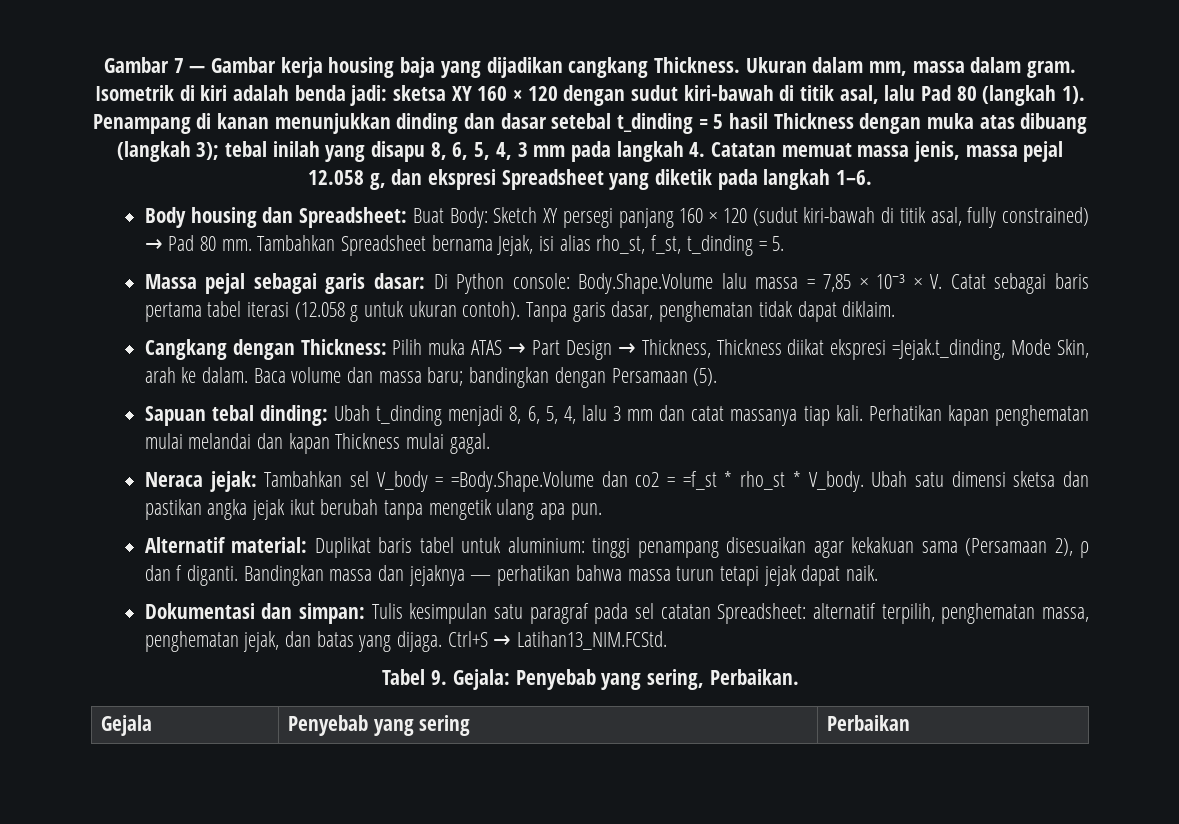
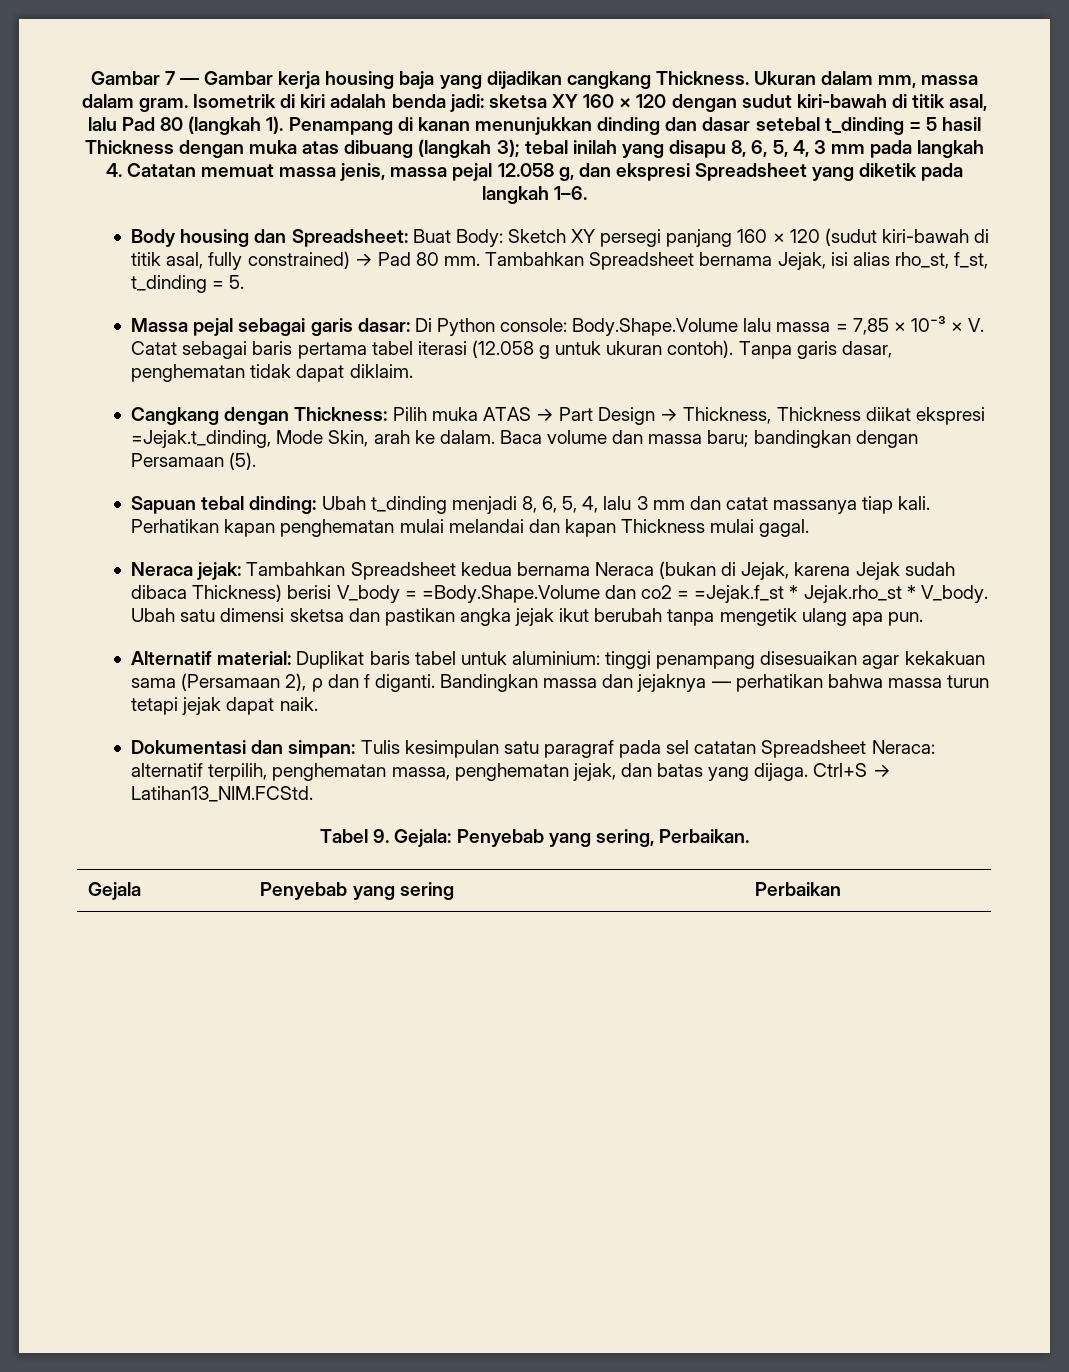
[349,471,369,487] sel -> [350,561,955,580] [131,584,332,602] Spreadsheet kedua bernama Neraca (bukan di Jejak, karena Jejak sudah dibaca Thickness) berisi
[682,471,786,490] =f_st * rho_st -> [694,585,902,603] =Jejak.f_st * Jejak.rho_st
[717,603,807,624] Spreadsheet: -> [761,740,935,758] Spreadsheet Neraca:

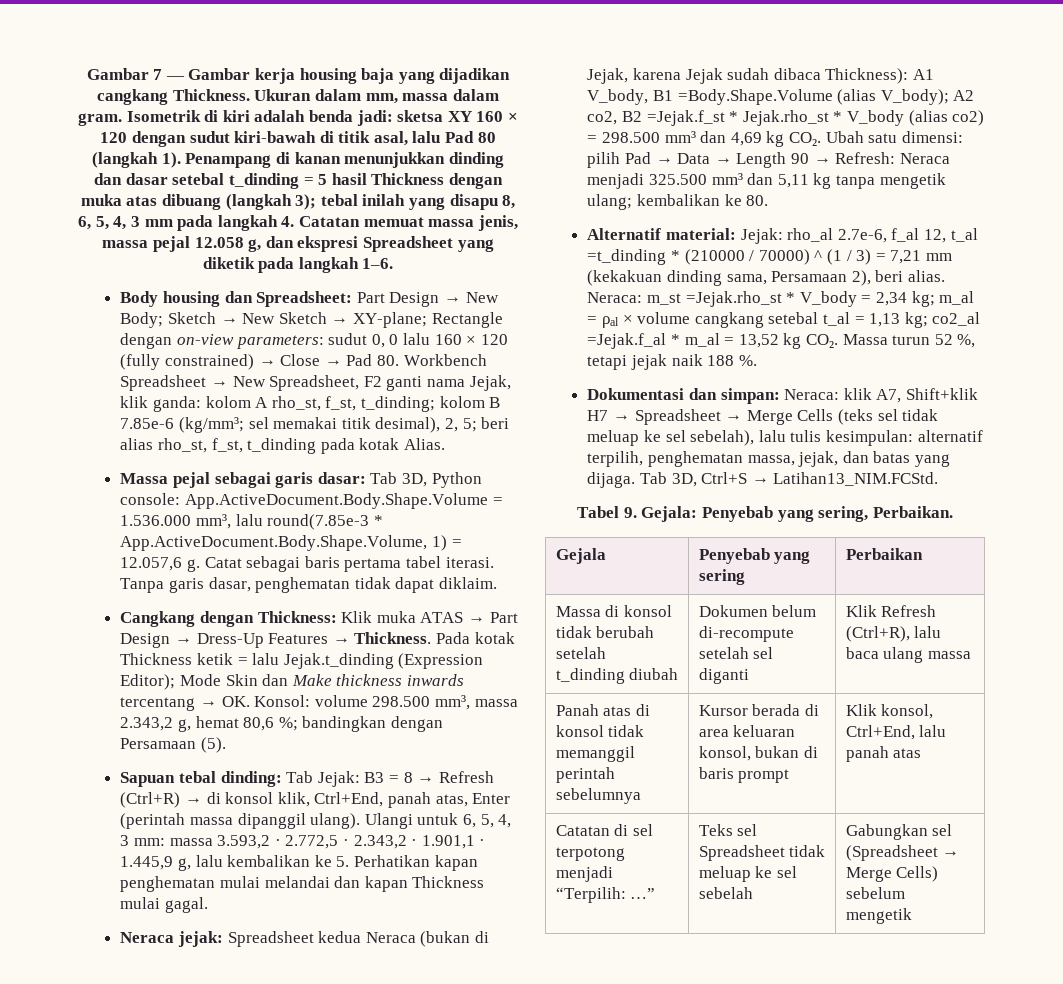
[412,228,990,247] [131,251,848,270] Buat Body: Sketch XY persegi panjang 160 × 120 (sudut kiri-bawah di titik asal, fully constrained) → Pad 80 mm. Tambahkan Spreadsheet bernama Jejak, isi -> [356,292,499,307] [120,312,503,328] [120,333,508,349] [120,354,487,370] [120,375,511,391] [120,396,501,412] [120,417,510,433] Part Design → New Body; Sketch → New Sketch → XY-plane; Rectangle dengan on-view parameters: sudut 0, 0 lalu 160 × 120 (fully constrained) → Close → Pad 80. Workbench Spreadsheet → New Spreadsheet, F2 ganti nama Jejak, klik ganda: kolom A rho_st, f_st, t_dinding; kolom B 7.85e-6 (kg/mm³; sel memakai titik desimal), 2, 5; beri
[212,275,245,289] = 5. -> [320,438,445,454] pada kotak Alias.
[414,316,985,336] Di Python console: Body.Shape.Volume lalu massa = 7,85 × 10⁻³ × V. -> [370,472,482,488] [120,493,503,509] [120,514,383,530] [120,535,462,551] [120,557,201,572] Tab 3D, Python console: App.ActiveDocument.Body.Shape.Volume = 1.536.000 mm³, lalu round(7.85e-3 * App.ActiveDocument.Body.Shape.Volume, 1) = 12.057,6 g.
[417,340,734,359] iterasi (12.058 g untuk ukuran contoh). -> [445,557,494,568] iterasi.
[392,407,427,421] Pilih -> [341,611,373,623] Klik
[683,407,985,425] [131,430,749,448] Thickness, Thickness diikat ekspresi =Jejak.t_dinding, Mode Skin, arah ke dalam. Baca volume dan massa baru; -> [196,632,515,648] [120,653,484,669] [120,674,464,690] [120,695,518,711] [120,716,298,732] Dress-Up Features → Thickness. Pada kotak Thickness ketik = lalu Jejak.t_dinding (Expression Editor); Mode Skin dan Make thickness inwards tercentang → OK. Konsol: volume 298.500 mm³, massa 2.343,2 g, hemat 80,6 %;
[321,496,931,514] Ubah t_dinding menjadi 8, 6, 5, 4, lalu 3 mm dan catat massanya tiap kali. -> [286,771,494,787] [120,792,511,808] [120,813,512,829] [120,835,486,849] [120,855,350,871] Tab Jejak: B3 = 8 → Refresh (Ctrl+R) → di konsol klik, Ctrl+End, panah atas, Enter (perintah massa dipanggil ulang). Ulangi untuk 6, 5, 4, 3 mm: massa 3.593,2 · 2.772,5 · 2.343,2 · 1.901,1 · 1.445,9 g, lalu kembalikan ke 5.
[246,562,346,576] Tambahkan -> (224, 939) none
[516,562,590,576] bernama -> (362, 937) none
[192,584,988,603] [131,608,923,626] [131,651,985,669] [131,673,990,692] [131,697,318,715] [131,740,935,758] Thickness) berisi V_body = =Body.Shape.Volume dan co2 = =Jejak.f_st * Jejak.rho_st * V_body. Ubah satu dimensi sketsa dan pastikan angka jejak ikut berubah tanpa mengetik ulang apa pun. // Alternatif material: Duplikat baris tabel untuk aluminium: tinggi penampang disesuaikan agar kekakuan sama (Persamaan 2), ρ dan f diganti. Bandingkan massa dan jejaknya — perhatikan bahwa massa turun tetapi jejak dapat naik. // Dokumentasi dan simpan: Tulis kesimpulan satu paragraf pada sel catatan Spreadsheet Neraca: -> [825,68,934,84] [587,89,975,105] [587,110,985,126] [587,131,963,147] [587,152,950,168] [587,173,946,189] [587,194,769,210] [587,228,978,244] [587,249,952,265] [587,270,945,286] [587,291,975,307] [587,312,981,328] [587,333,976,349] [587,354,757,370] [587,388,978,404] [587,409,939,425] [587,430,913,446] Thickness): A1 V_body, B1 =Body.Shape.Volume (alias V_body); A2 co2, B2 =Jejak.f_st * Jejak.rho_st * V_body (alias co2) = 298.500 mm³ dan 4,69 kg CO₂. Ubah satu dimensi: pilih Pad → Data → Length 90 → Refresh: Neraca menjadi 325.500 mm³ dan 5,11 kg tanpa mengetik ulang; kembalikan ke 80. // Alternatif material: Jejak: rho_al 2.7e-6, f_al 12, t_al =t_dinding * (210000 / 70000) ^ (1 / 3) = 7,21 mm (kekakuan dinding sama, Persamaan 2), beri alias. Neraca: m_st =Jejak.rho_st * V_body = 2,34 kg; m_al = ρal × volume cangkang setebal t_al = 1,13 kg; co2_al =Jejak.f_al * m_al = 13,52 kg CO₂. Massa turun 52 %, tetapi jejak naik 188 %. // Dokumentasi dan simpan: Neraca: klik A7, Shift+klik H7 → Spreadsheet → Merge Cells (teks sel tidak meluap ke sel sebelah), lalu tulis kesimpulan:
[454,763,569,781] penghematan -> (795, 460) none
(809, 772) none -> [640,472,697,487] Tab 3D,
(842, 889) none -> [555,605,672,617] [555,626,655,638] [555,647,606,659] [555,668,679,684] [698,605,817,617] [698,626,794,642] [698,647,774,659] [698,668,749,684] [845,605,937,617] [845,626,942,642] [845,647,971,663] [555,704,650,716] [555,725,645,737] [555,746,635,762] [555,767,615,783] [555,788,641,804] [698,704,819,716] [698,725,796,737] [698,746,818,761] [698,767,790,783] [845,704,934,719] [845,725,947,740] [845,746,922,762] [555,824,653,836] [555,847,625,861] [555,866,613,882] [555,887,656,903] [698,824,758,836] [698,845,826,861] [698,866,797,882] [698,887,753,899] [845,824,953,840] [845,845,960,861] [845,866,939,882] [845,887,905,899] [845,908,912,924] // Massa di konsol tidak berubah setelah t_dinding diubah | Dokumen belum di-recompute setelah sel diganti | Klik Refresh (Ctrl+R), lalu baca ulang massa // Panah atas di konsol tidak memanggil perintah sebelumnya | Kursor berada di area keluaran konsol, bukan di baris prompt | Klik konsol, Ctrl+End, lalu panah atas // Catatan di sel terpotong menjadi “Terpilih: …” | Teks sel Spreadsheet tidak meluap ke sel sebelah | Gabungkan sel (Spreadsheet → Merge Cells) sebelum mengetik

